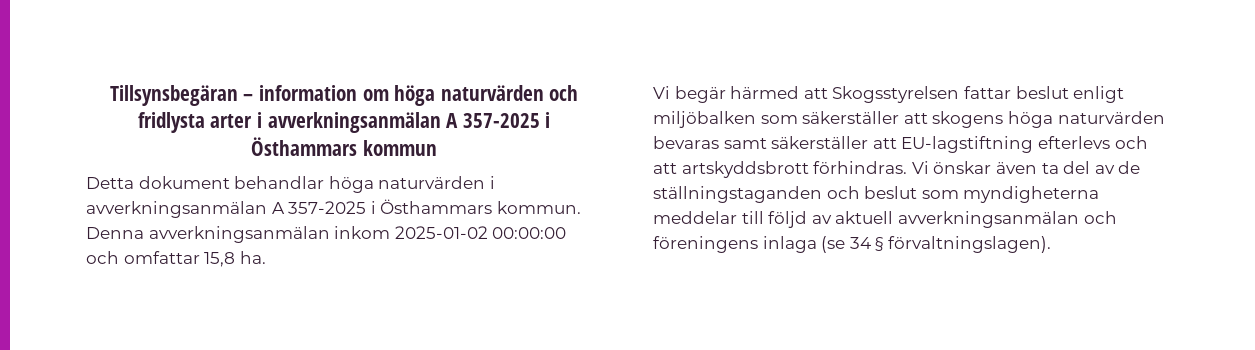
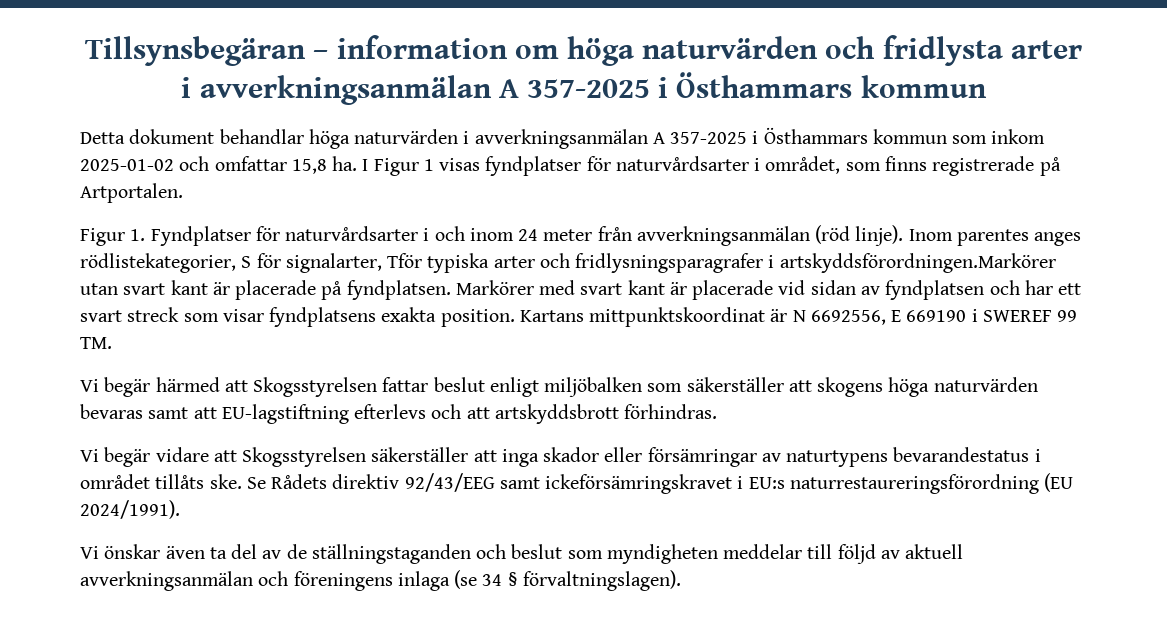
[496,201,581,214] [86,226,330,243] kommun. Denna avverkningsanmälan -> [872,129,988,144] kommun som
[492,227,567,239] 00:00:00 -> (174, 165) none
(266, 257) none -> [362,156,1061,176] [80,183,183,203] [80,225,1082,246] [80,253,1056,273] [80,280,1082,300] [80,307,1078,327] [80,337,112,349] I Figur 1 visas fyndplatser för naturvårdsarter i området, som finns registrerade på Artportalen. // Figur 1. Fyndplatser för naturvårdsarter i och inom 24 meter från avverkningsanmälan (röd linje). Inom parentes anges rödlistekategorier, S för signalarter, Tför typiska arter och fridlysningsparagrafer i artskyddsförordningen.Markörer utan svart kant är placerade på fyndplatsen. Markörer med svart kant är placerade vid sidan av fyndplatsen och har ett svart streck som visar fyndplatsens exakta position. Kartans mittpunktskoordinat är N 6692556, E 669190 i SWEREF 99 TM.
[771,136,869,149] säkerställer -> (189, 413) none
(908, 167) none -> [80,447,1041,467] [80,473,1074,494] [80,500,180,519] // Vi begär vidare att Skogsstyrelsen säkerställer att inga skador eller försämringar av naturtypens bevarandestatus i området tillåts ske. Se Rådets direktiv 92/43/EEG samt ickeförsämringskravet i EU:s naturrestaureringsförordning (EU 2024/1991). //
[963,186,1100,203] myndigheterna -> [606,544,718,564] myndigheten

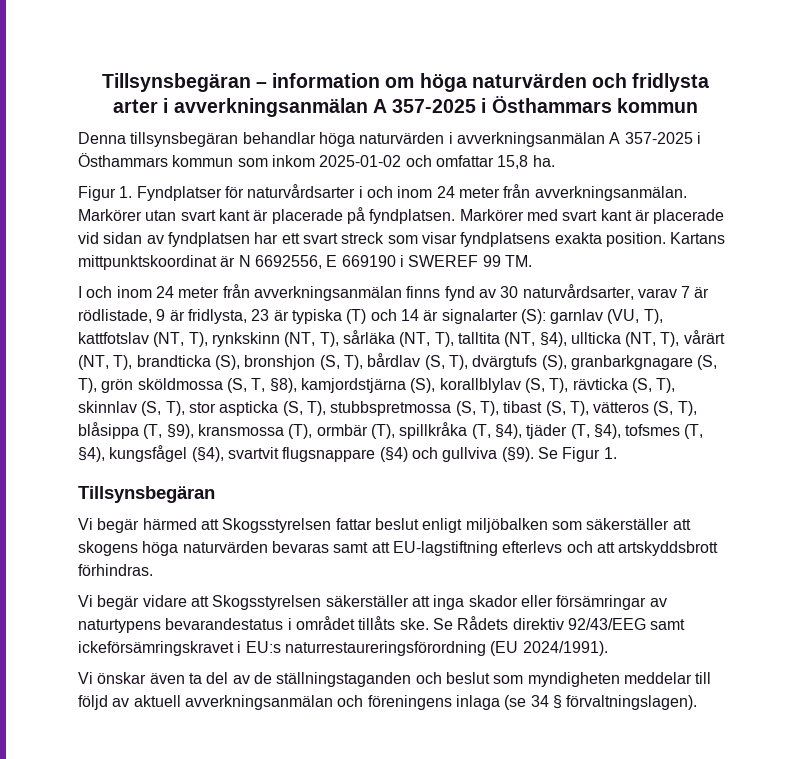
[80,129,215,144] Detta dokument -> [78,132,239,147] Denna tillsynsbegäran
[362,156,1061,176] [80,183,183,203] I Figur 1 visas fyndplatser för naturvårdsarter i området, som finns registrerade på Artportalen. -> (555, 161) none
[636,225,1082,246] [80,253,1056,273] avverkningsanmälan (röd linje). Inom parentes anges rödlistekategorier, S för signalarter, Tför typiska arter och fridlysningsparagrafer i artskyddsförordningen.Markörer -> [534,186,687,201] [78,209,142,221] avverkningsanmälan. Markörer
[989,280,1020,295] och -> (250, 239) none
(112, 343) none -> [78,284,710,301] [78,309,663,324] [78,330,725,347] [78,353,718,370] [78,378,676,393] [78,401,697,416] [78,422,704,439] [78,445,617,462] [78,486,215,503] // I och inom 24 meter från avverkningsanmälan finns fynd av 30 naturvårdsarter, varav 7 är rödlistade, 9 är fridlysta, 23 är typiska (T) och 14 är signalarter (S): garnlav (VU, T), kattfotslav (NT, T), rynkskinn (NT, T), sårläka (NT, T), talltita (NT, §4), ullticka (NT, T), vårärt (NT, T), brandticka (S), bronshjon (S, T), bårdlav (S, T), dvärgtufs (S), granbarkgnagare (S, T), grön sköldmossa (S, T, §8), kamjordstjärna (S), korallblylav (S, T), rävticka (S, T), skinnlav (S, T), stor aspticka (S, T), stubbspretmossa (S, T), tibast (S, T), vätteros (S, T), blåsippa (T, §9), kransmossa (T), ormbär (T), spillkråka (T, §4), tjäder (T, §4), tofsmes (T, §4), kungsfågel (§4), svartvit flugsnappare (§4) och gullviva (§9). Se Figur 1. // Tillsynsbegäran

